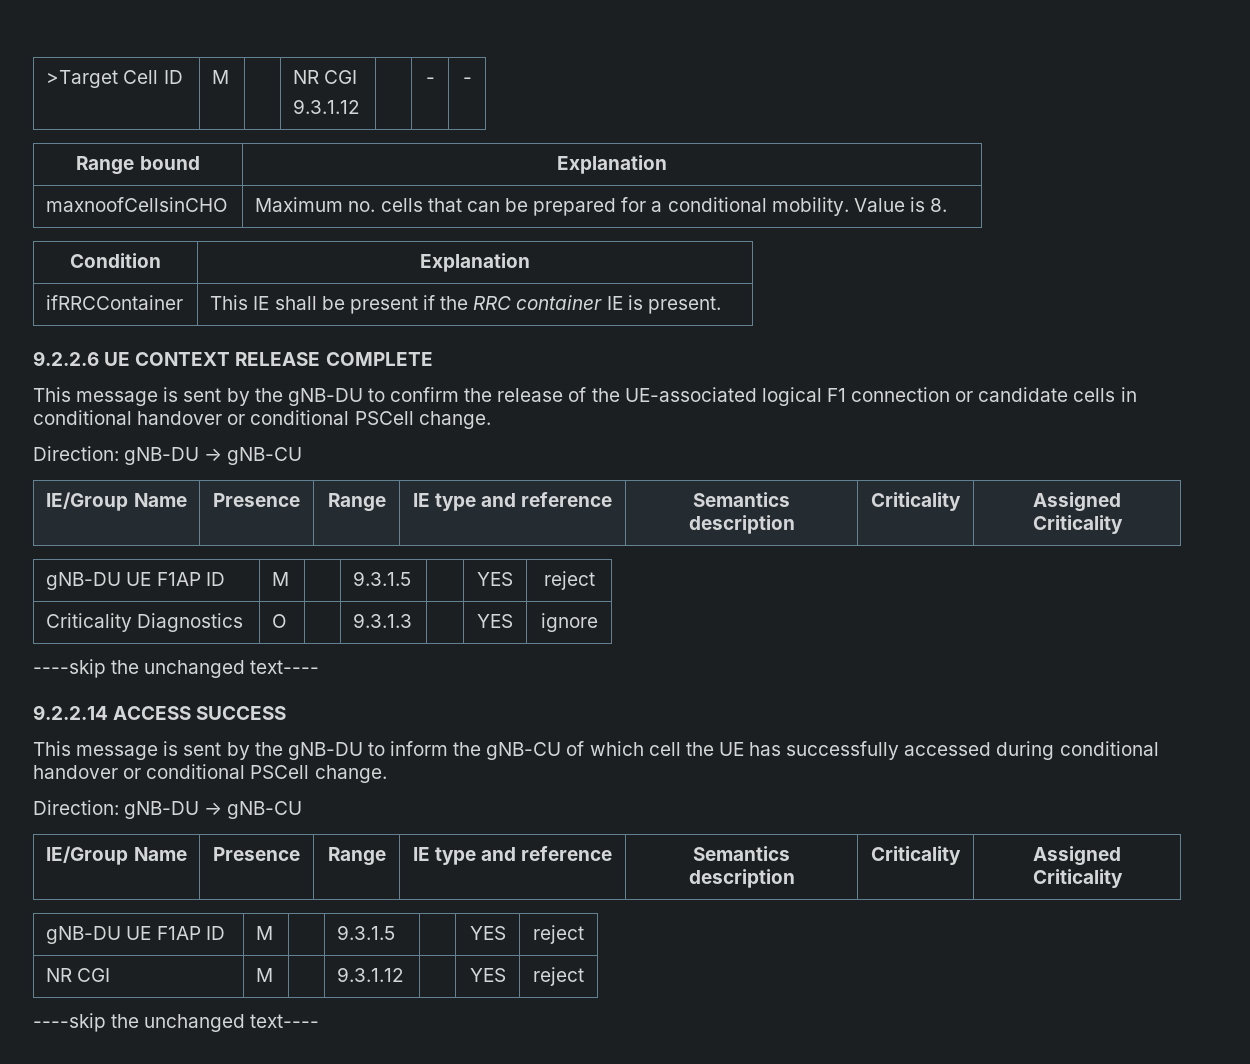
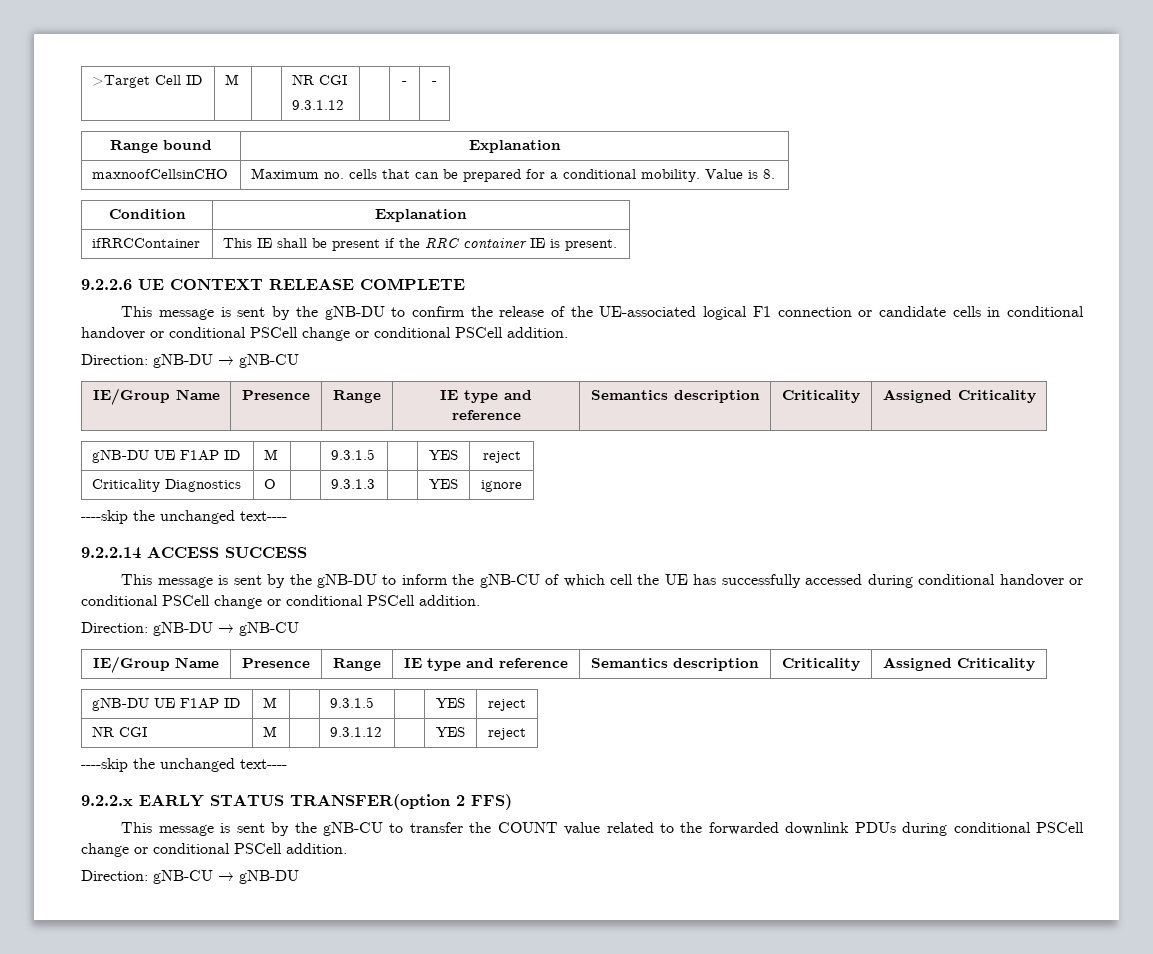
[418,411,491,429] change. -> [302,327,568,341] change or conditional PSCell addition.
[314,765,387,783] change. -> [214,595,480,609] change or conditional PSCell addition.
(320, 1021) none -> [81,794,512,810] [121,822,1085,836] [81,843,347,857] [81,870,299,884] // 9.2.2.x EARLY STATUS TRANSFER(option 2 FFS) // This message is sent by the gNB-CU to transfer the COUNT value related to the forwarded downlink PDUs during conditional PSCell change or conditional PSCell addition. // Direction: gNB-CU → gNB-DU

